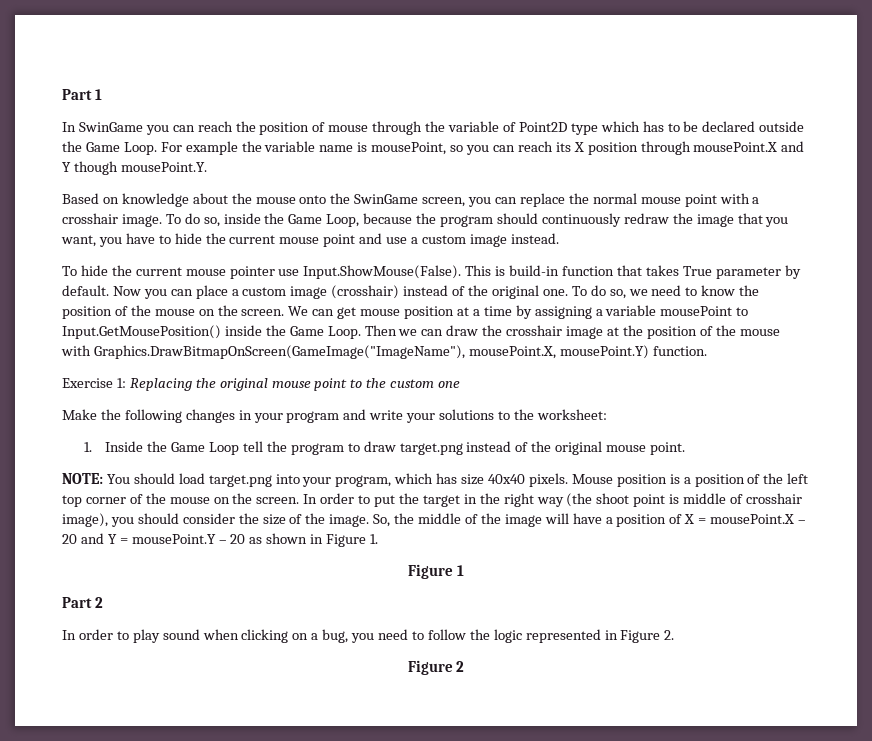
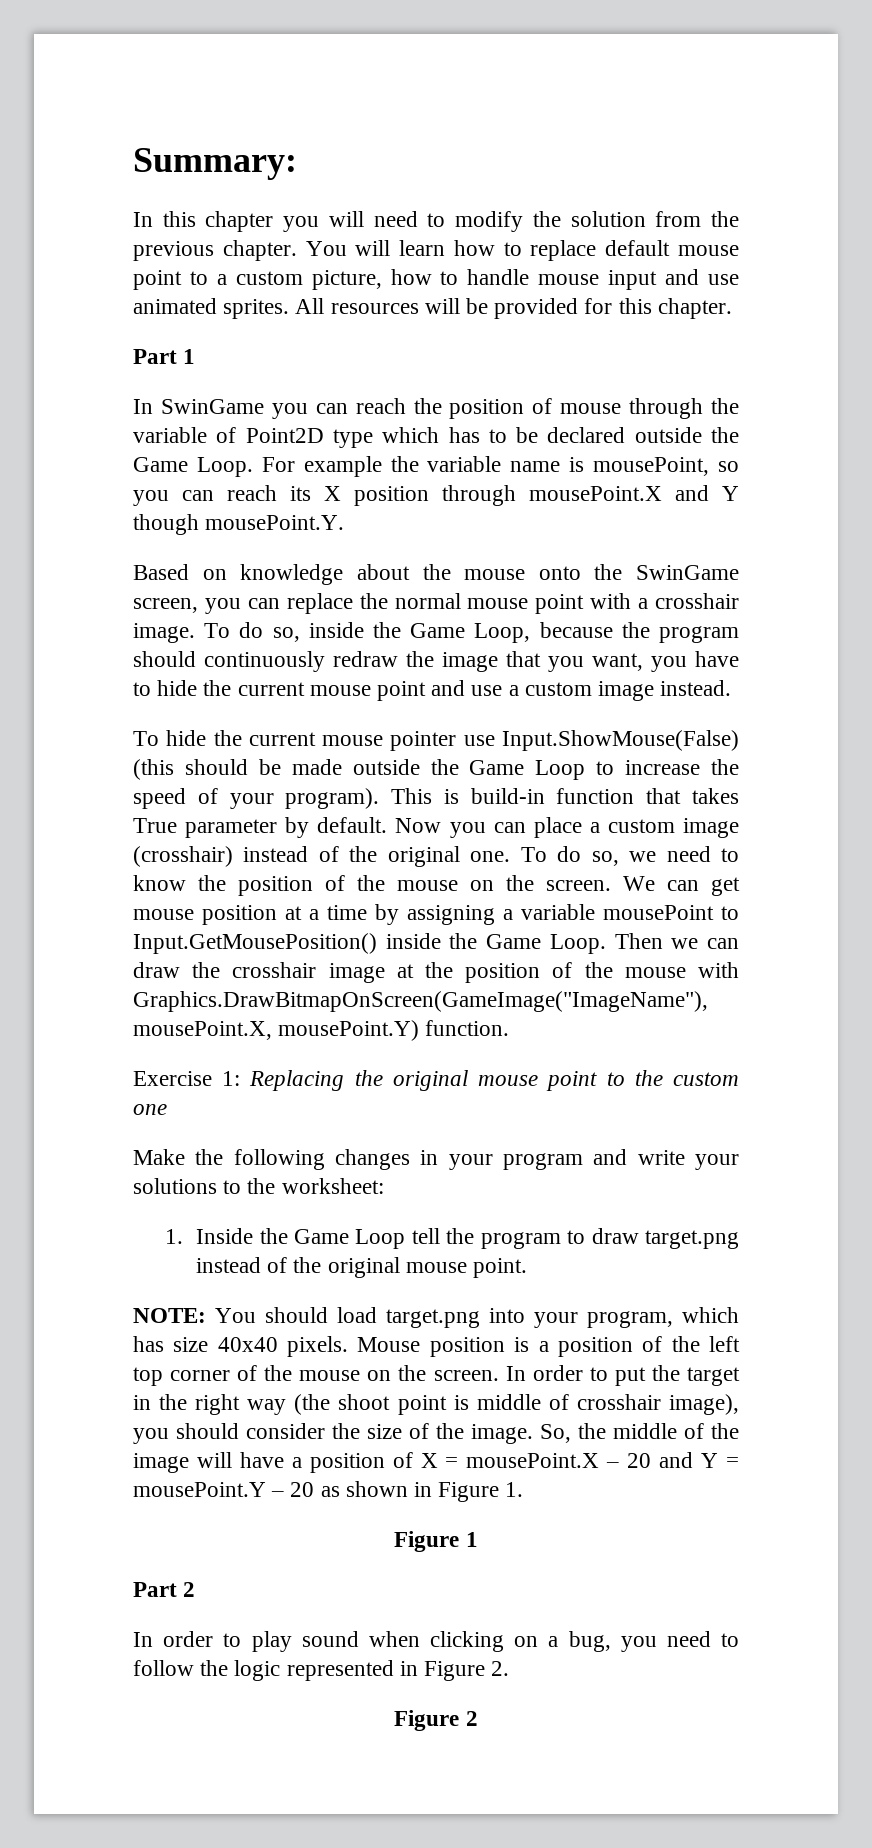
(62, 94) none -> [133,148,297,180] [133,211,740,232] [133,240,739,261] [133,269,739,290] [133,298,732,319] Summary: // In this chapter you will need to modify the solution from the previous chapter. You will learn how to replace default mouse point to a custom picture, how to handle mouse input and use animated sprites. All resources will be provided for this chapter. //
[303,265,462,279] Input.ShowMouse(False). -> [501,730,739,751] [133,759,739,780] [133,788,380,809] Input.ShowMouse(False) (this should be made outside the Game Loop to increase the speed of your program).

